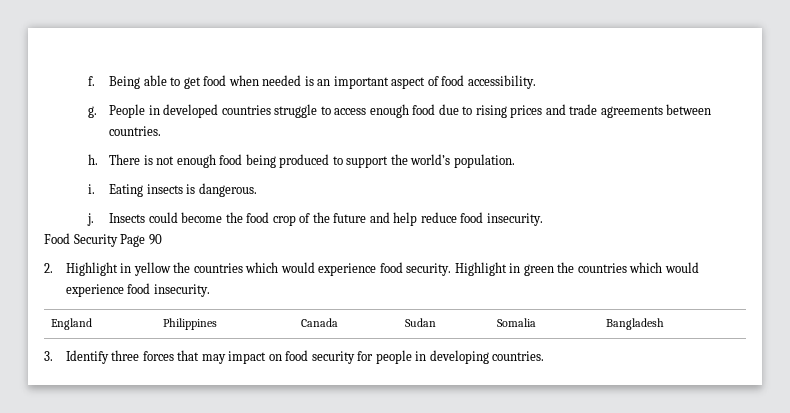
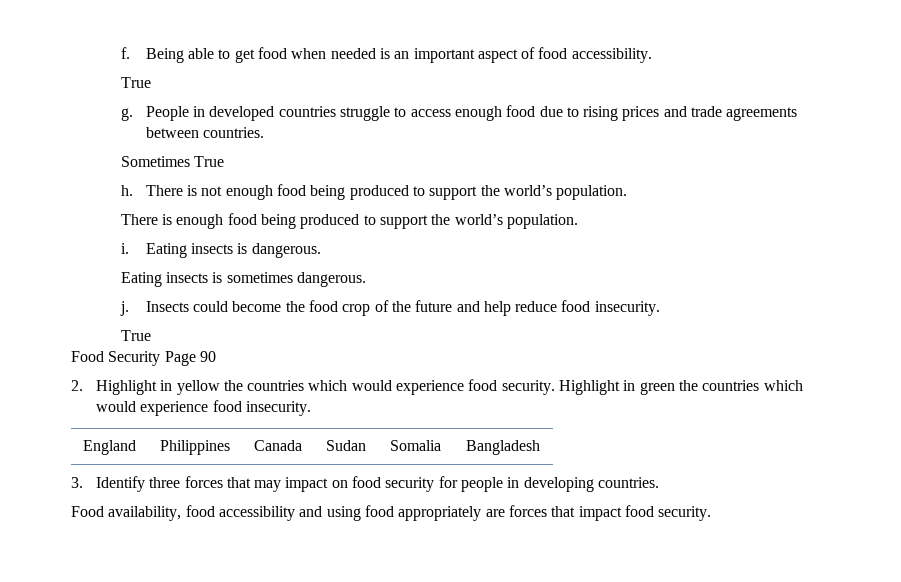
(536, 82) none -> [120,77,151,88] // True
(162, 131) none -> [120,156,225,167] // Sometimes True
(515, 161) none -> [120,213,578,229] // There is enough food being produced to support the world’s population.
(257, 190) none -> [120,272,367,287] // Eating insects is sometimes dangerous.
(543, 219) none -> [120,330,151,341] // True
(545, 356) none -> [71,505,712,521] // Food availability, food accessibility and using food appropriately are forces that impact food security.

